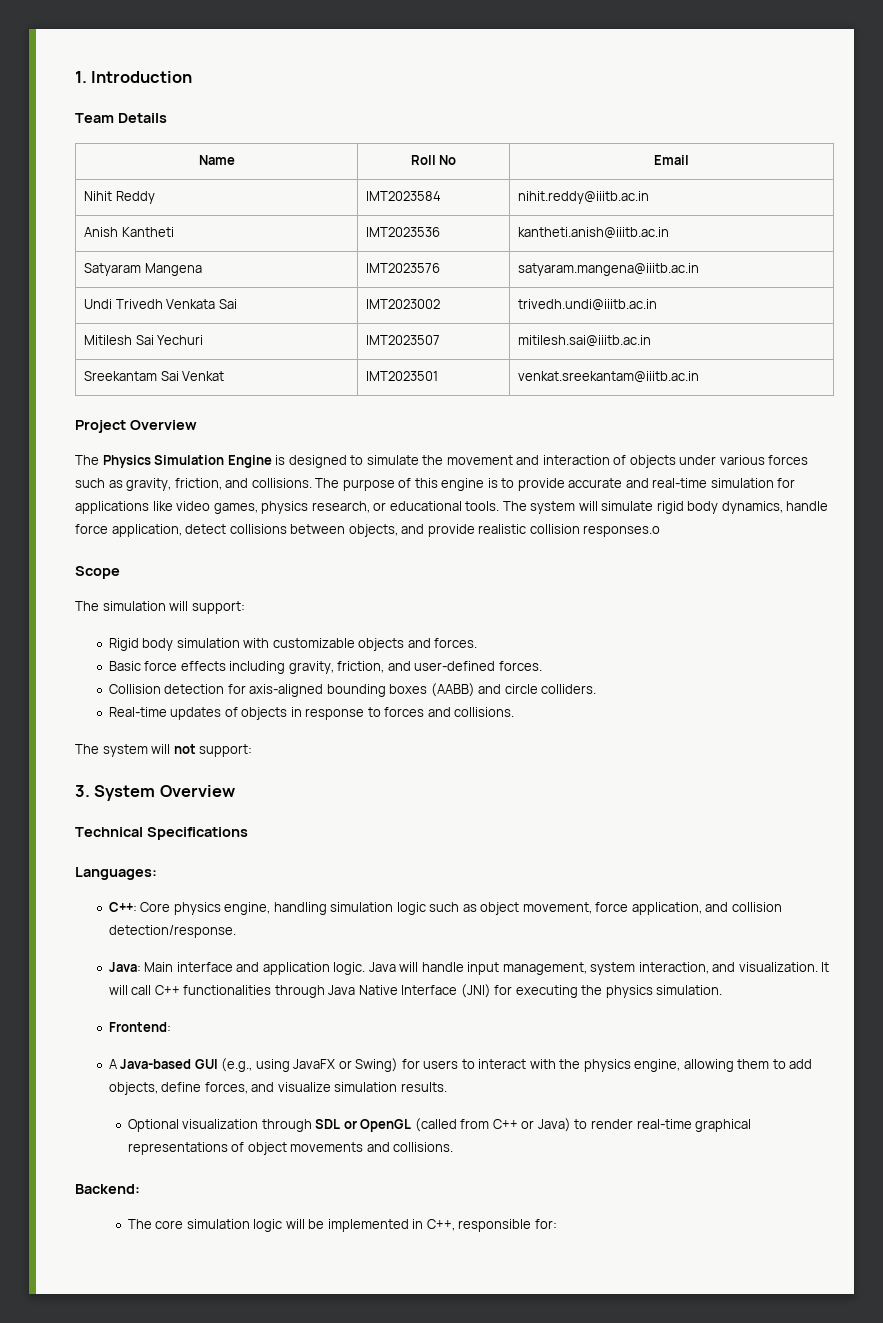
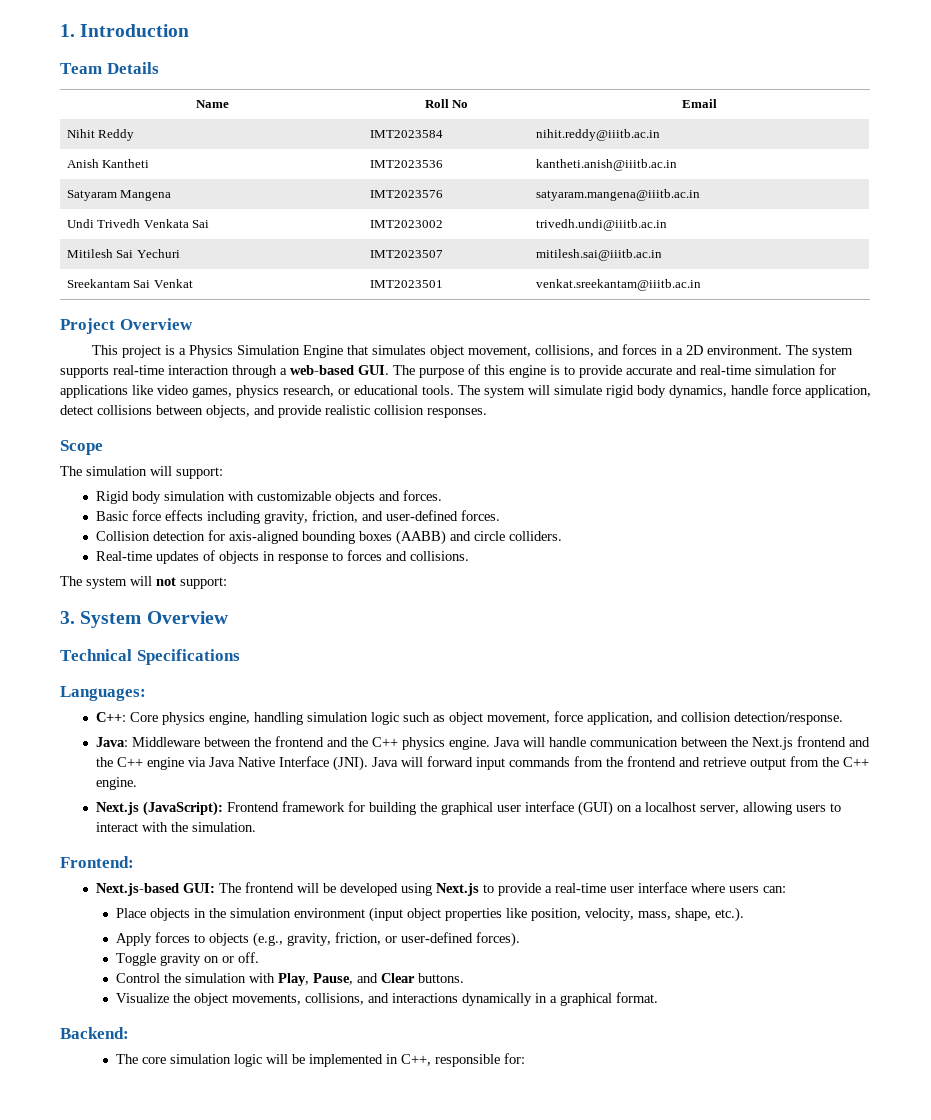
[75,455,809,468] [75,478,312,491] The Physics Simulation Engine is designed to simulate the movement and interaction of objects under various forces such as gravity, friction, and collisions. -> [91,344,853,358] [60,365,389,378] This project is a Physics Simulation Engine that simulates object movement, collisions, and forces in a 2D environment. The system supports real-time interaction through a web-based GUI.
[583,525,661,537] responses.o -> [427,408,487,418] responses.
[144,962,830,975] [108,984,723,998] [108,1022,171,1032] [108,1058,420,1072] Main interface and application logic. Java will handle input management, system interaction, and visualization. It will call C++ functionalities through Java Native Interface (JNI) for executing the physics simulation. // Frontend: // A Java-based GUI (e.g., using JavaFX or Swing) for -> [131,736,870,750] [95,756,869,771] [95,777,137,790] [95,801,792,816] Middleware between the frontend and the C++ physics engine. Java will handle communication between the Next.js frontend and the C++ engine via Java Native Interface (JNI). Java will forward input commands from the frontend and retrieve output from the C++ engine. // Next.js (JavaScript): Frontend framework for building the graphical user interface (GUI) on a localhost server, allowing
[583,1059,813,1072] [108,1082,447,1095] [127,1118,752,1132] [127,1142,454,1155] physics engine, allowing them to add objects, define forces, and visualize simulation results. // Optional visualization through SDL or OpenGL (called from C++ or Java) to render real-time graphical representations of object movements and collisions. -> [191,822,256,832] [60,856,134,868] [95,882,786,896] [115,907,744,922] [115,932,520,947] [115,952,259,966] [115,973,464,986] [115,992,658,1006] simulation. // Frontend: // Next.js-based GUI: The frontend will be developed using Next.js to provide a real-time user interface where users can: // Place objects in the simulation environment (input object properties like position, velocity, mass, shape, etc.). // Apply forces to objects (e.g., gravity, friction, or user-defined forces). // Toggle gravity on or off. // Control the simulation with Play, Pause, and Clear buttons. // Visualize the object movements, collisions, and interactions dynamically in a graphical format.

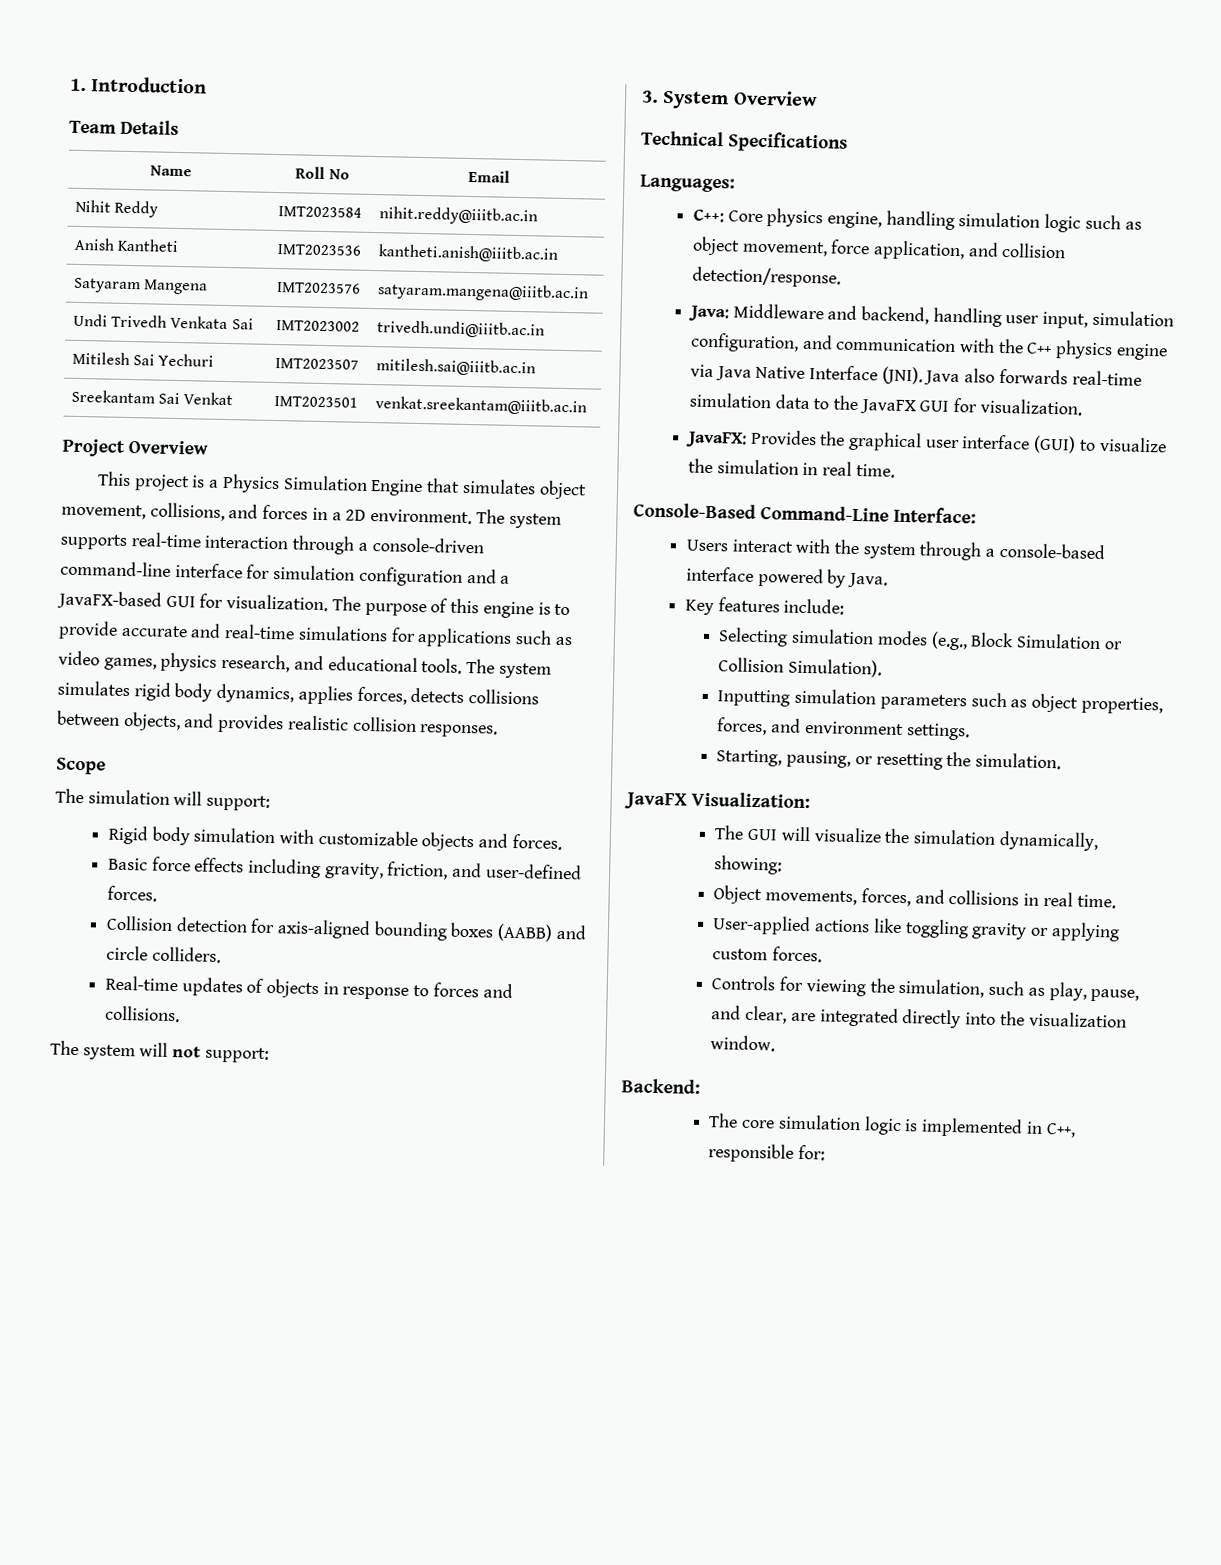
[290,365,389,375] web-based GUI. -> [371,537,484,554] [60,560,511,587] [57,590,329,612] console-driven command-line interface for simulation configuration and a JavaFX-based GUI for visualization.
[755,365,816,375] simulation -> [297,625,388,642] simulations
[132,385,153,395] like -> [515,630,572,646] such as
[338,388,350,395] or -> [293,655,324,671] and
[528,385,602,395] will simulate -> [57,680,130,697] simulates
[731,384,871,398] [60,405,93,415] handle force application, detect -> [297,685,465,705] applies forces, detects
[278,405,321,418] provide -> [217,713,285,734] provides
[203,736,870,750] [95,757,143,767] between the frontend and the C++ physics engine. Java will handle communication between the Next.js frontend and the C++ -> [827,305,1174,329] [689,332,1114,360] and backend, handling user input, simulation configuration, and communication with the C++ physics
[400,756,869,770] [95,777,137,790] [95,801,416,816] will forward input commands from the frontend and retrieve output from the C++ engine. // Next.js (JavaScript): Frontend framework for building -> [964,368,1142,386] [688,392,1082,416] [684,429,817,448] also forwards real-time simulation data to the JavaFX GUI for visualization. // JavaFX: Provides
[616,802,841,815] [95,822,256,832] [60,856,134,868] [95,882,786,896] [115,907,744,922] [115,932,520,947] [115,952,259,966] [115,973,464,986] [115,992,658,1006] on a localhost server, allowing users to interact with the simulation. // Frontend: // Next.js-based GUI: The frontend will be developed using Next.js to provide a real-time user interface where users can: // Place objects in the simulation environment (input object properties like position, velocity, mass, shape, etc.). // Apply forces to objects (e.g., gravity, friction, or user-defined forces). // Toggle gravity on or off. // Control the simulation with Play, Pause, and Clear buttons. // Visualize the object movements, collisions, and interactions dynamically in a graphical format. -> [1078,436,1167,453] [687,458,895,478] [633,502,976,524] [685,538,1105,561] [685,566,889,588] [684,597,845,616] [718,627,1123,651] [718,657,883,678] [717,688,1163,715] [717,717,970,741] [716,749,1062,770] [624,791,810,810] [714,825,1099,852] [714,855,783,875] [713,885,1116,909] [712,915,1120,942] [712,946,823,963] [711,975,1140,1002] [711,1005,1127,1029] [710,1035,776,1052] to visualize the simulation in real time. // Console-Based Command-Line Interface: // Users interact with the system through a console-based interface powered by Java. // Key features include: // Selecting simulation modes (e.g., Block Simulation or Collision Simulation). // Inputting simulation parameters such as object properties, forces, and environment settings. // Starting, pausing, or resetting the simulation. // JavaFX Visualization: // The GUI will visualize the simulation dynamically, showing: // Object movements, forces, and collisions in real time. // User-applied actions like toggling gravity or applying custom forces. // Controls for viewing the simulation, such as play, pause, and clear, are integrated directly into the visualization window.
[265,1054,305,1064] will be -> [904,1119,919,1132] is

